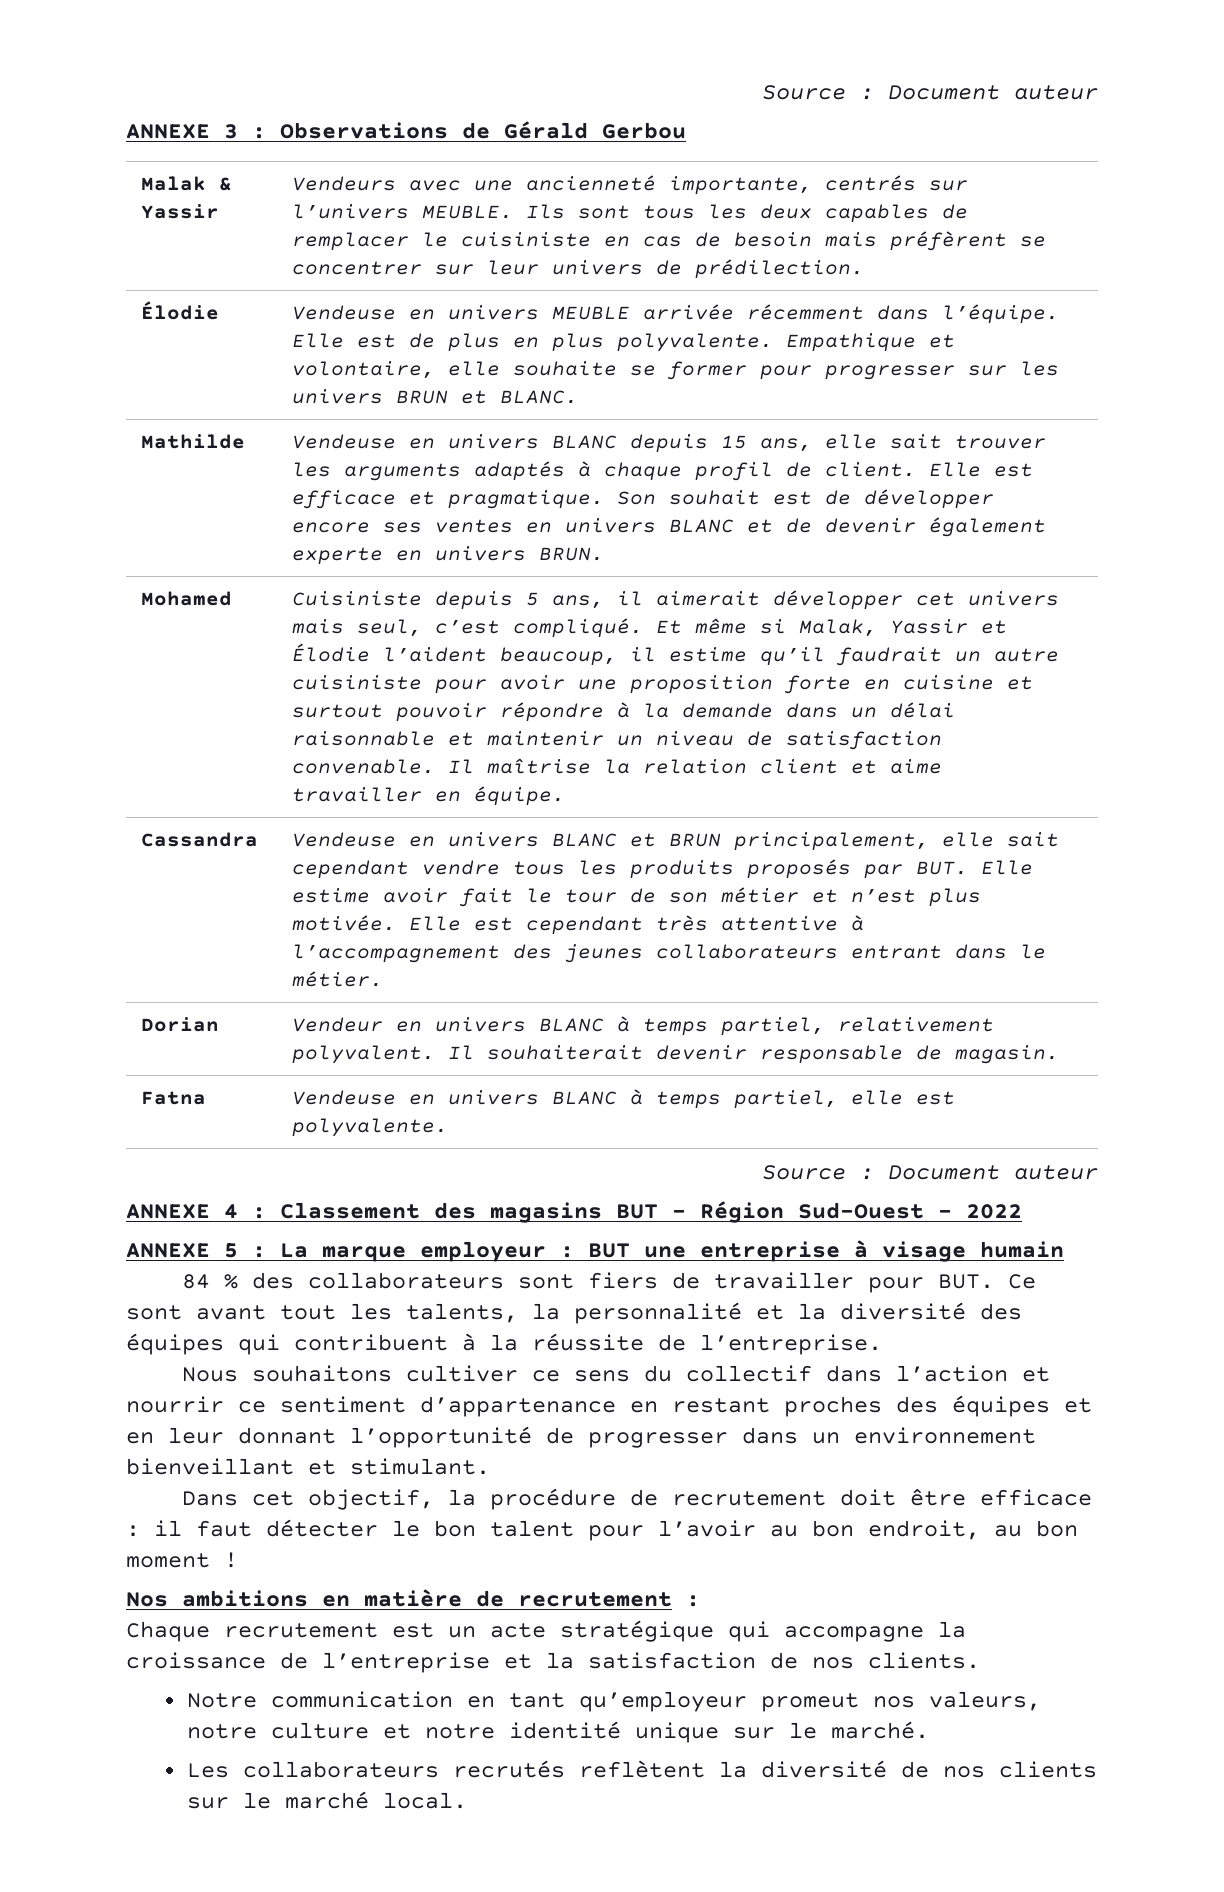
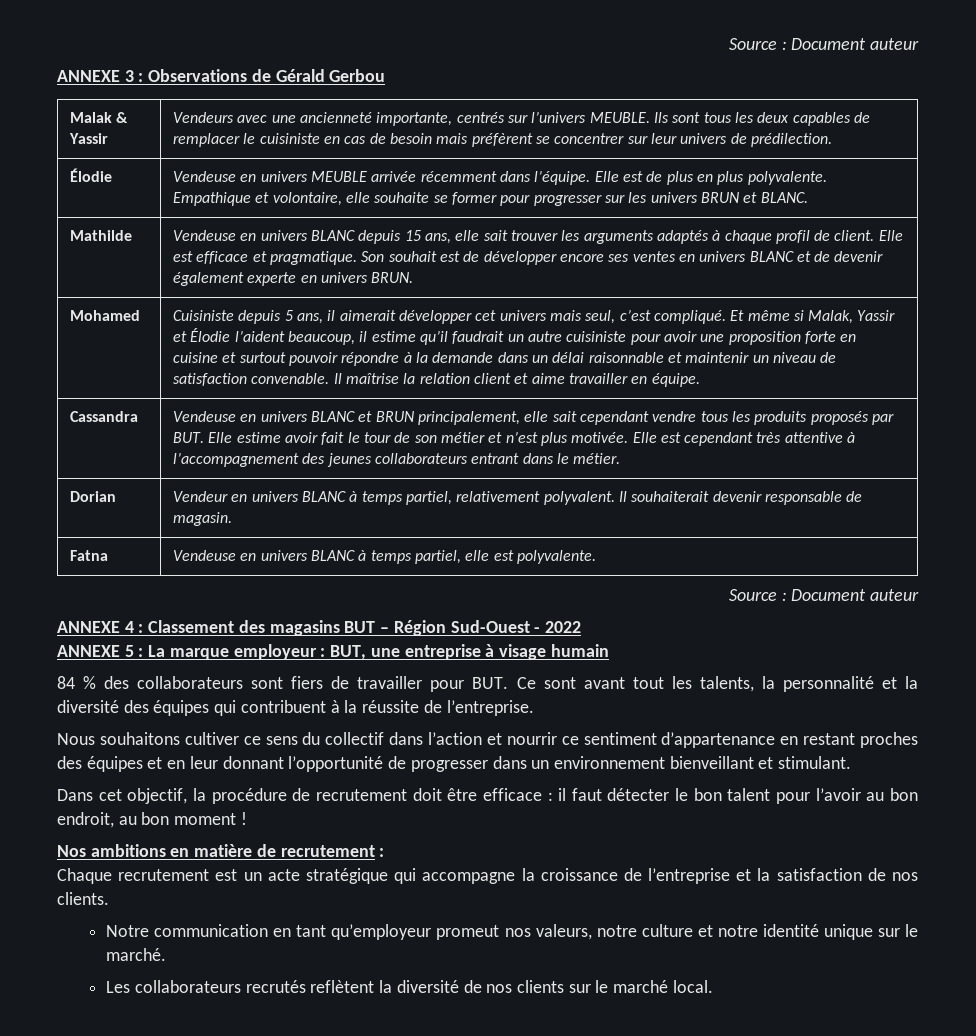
[588,1243,630,1258] BUT -> [330,645,367,660] BUT,

